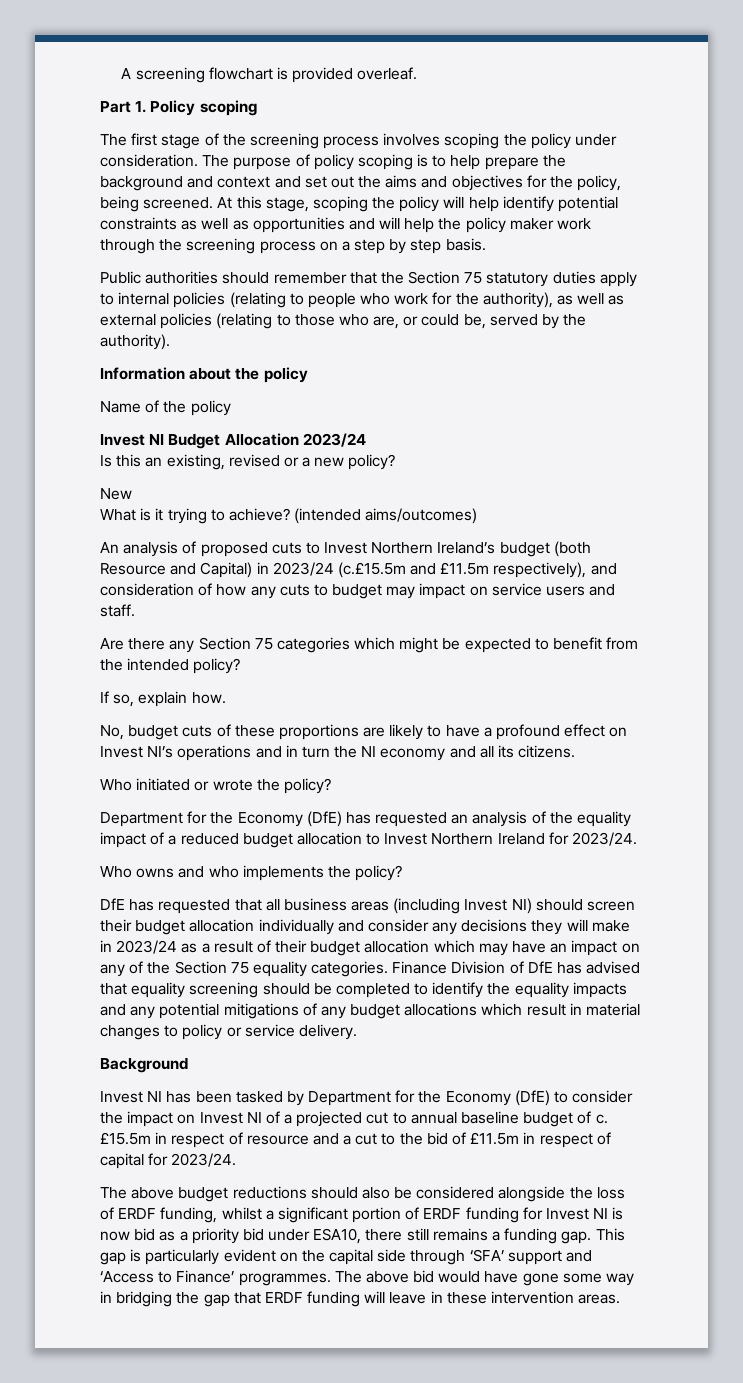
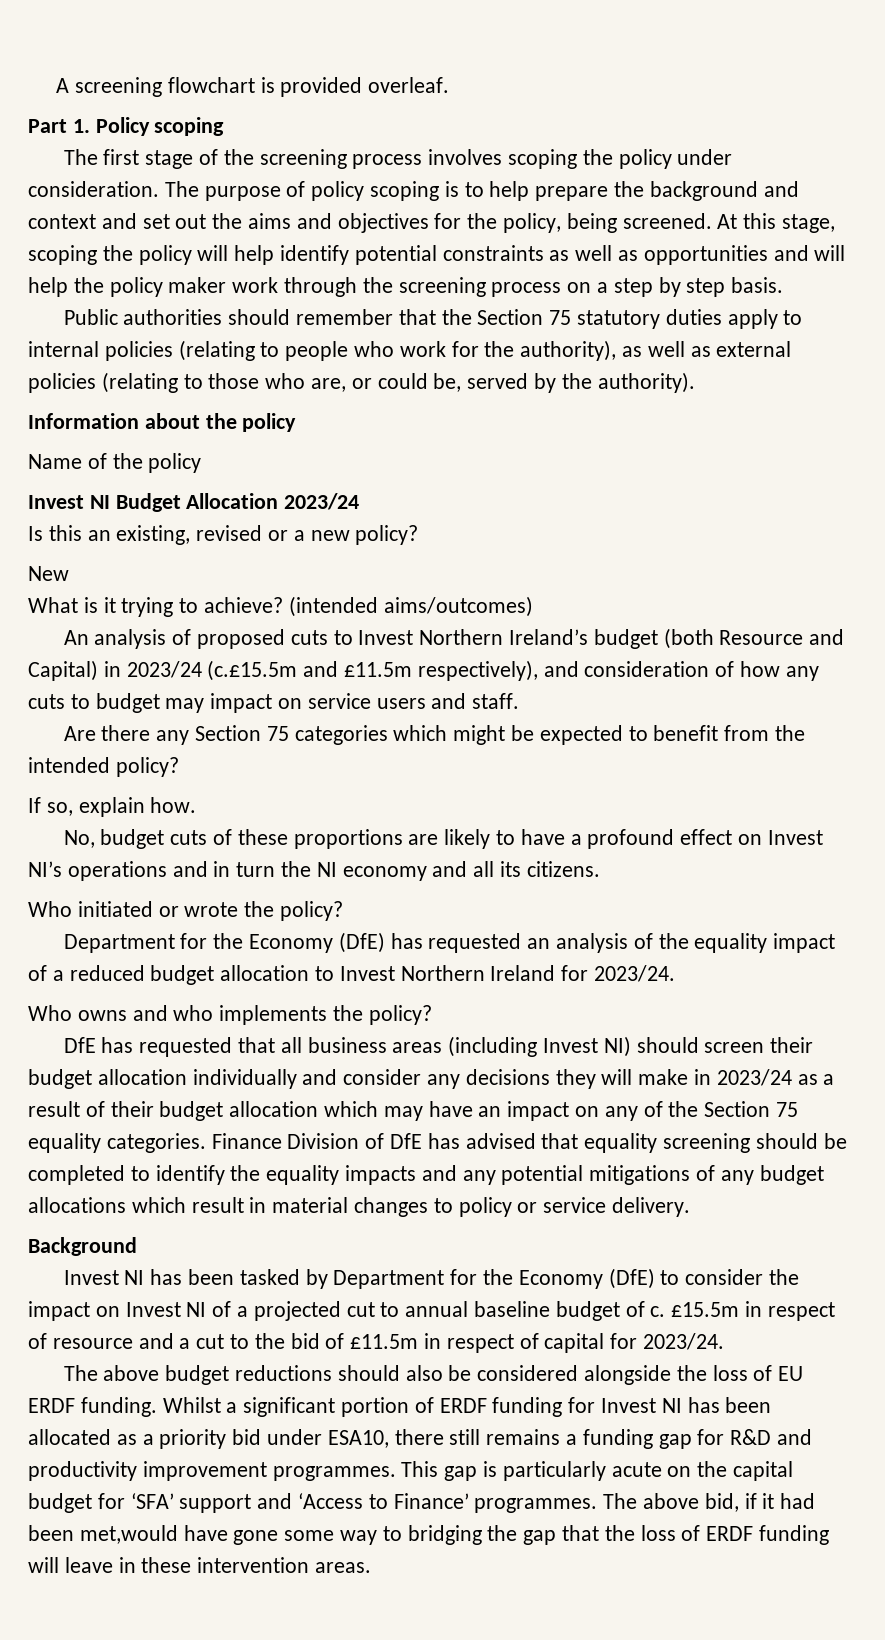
[118,1207,262,1223] ERDF funding, whilst -> [778,1366,804,1381] [28,1397,221,1417] EU ERDF funding. Whilst
[612,1207,624,1220] [100,1228,156,1241] is now bid -> [687,1397,772,1413] [28,1429,111,1445] has been allocated
[561,1231,592,1244] gap. -> [658,1429,813,1449] [28,1461,396,1481] gap for R&D and productivity improvement programmes.
[223,1249,276,1262] evident -> [611,1462,662,1477] acute
[377,1249,466,1265] side through -> [28,1493,125,1513] budget for
[413,1270,481,1283] bid would -> [704,1493,816,1512] [28,1525,178,1544] bid, if it had been met,would
[100,1291,112,1303] in -> [382,1526,402,1541] to
(261, 1298) none -> [604,1525,701,1541] the loss of

